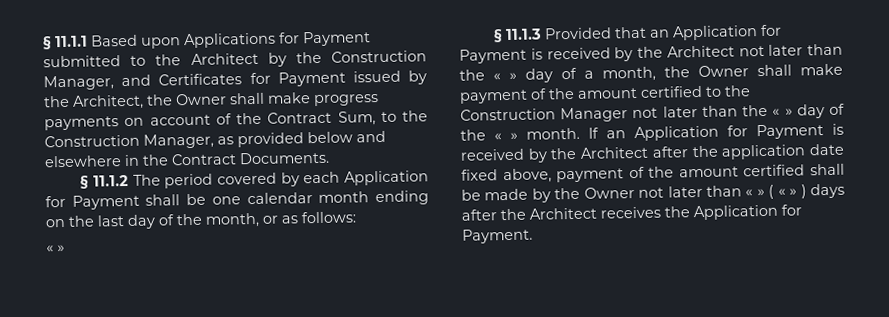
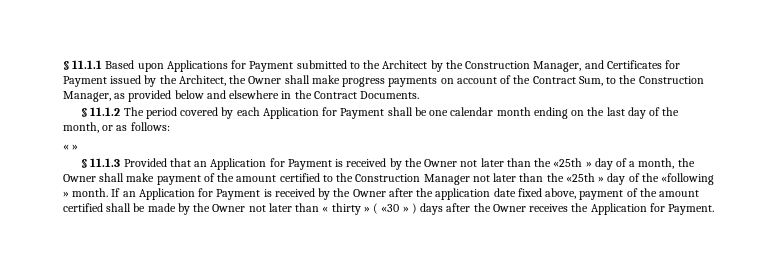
[666,43,843,58] [459,69,501,81] Architect not later than the « -> [424,158,583,167] Owner not later than the «25th
[772,108,781,116] « -> [565,173,595,182] «25th
[494,133,502,141] « -> [661,173,715,185] «following
[580,146,650,159] Architect -> [352,189,386,197] Owner
(754, 193) none -> [331,203,361,215] thirty
[777,188,786,196] « -> [381,204,400,212] «30
[529,207,597,220] Architect -> [492,204,526,212] Owner

